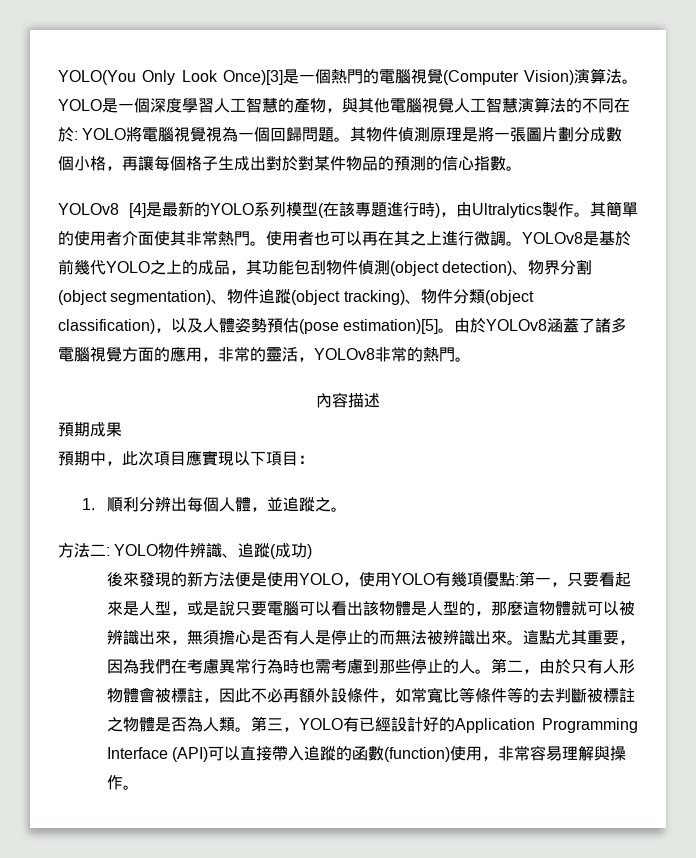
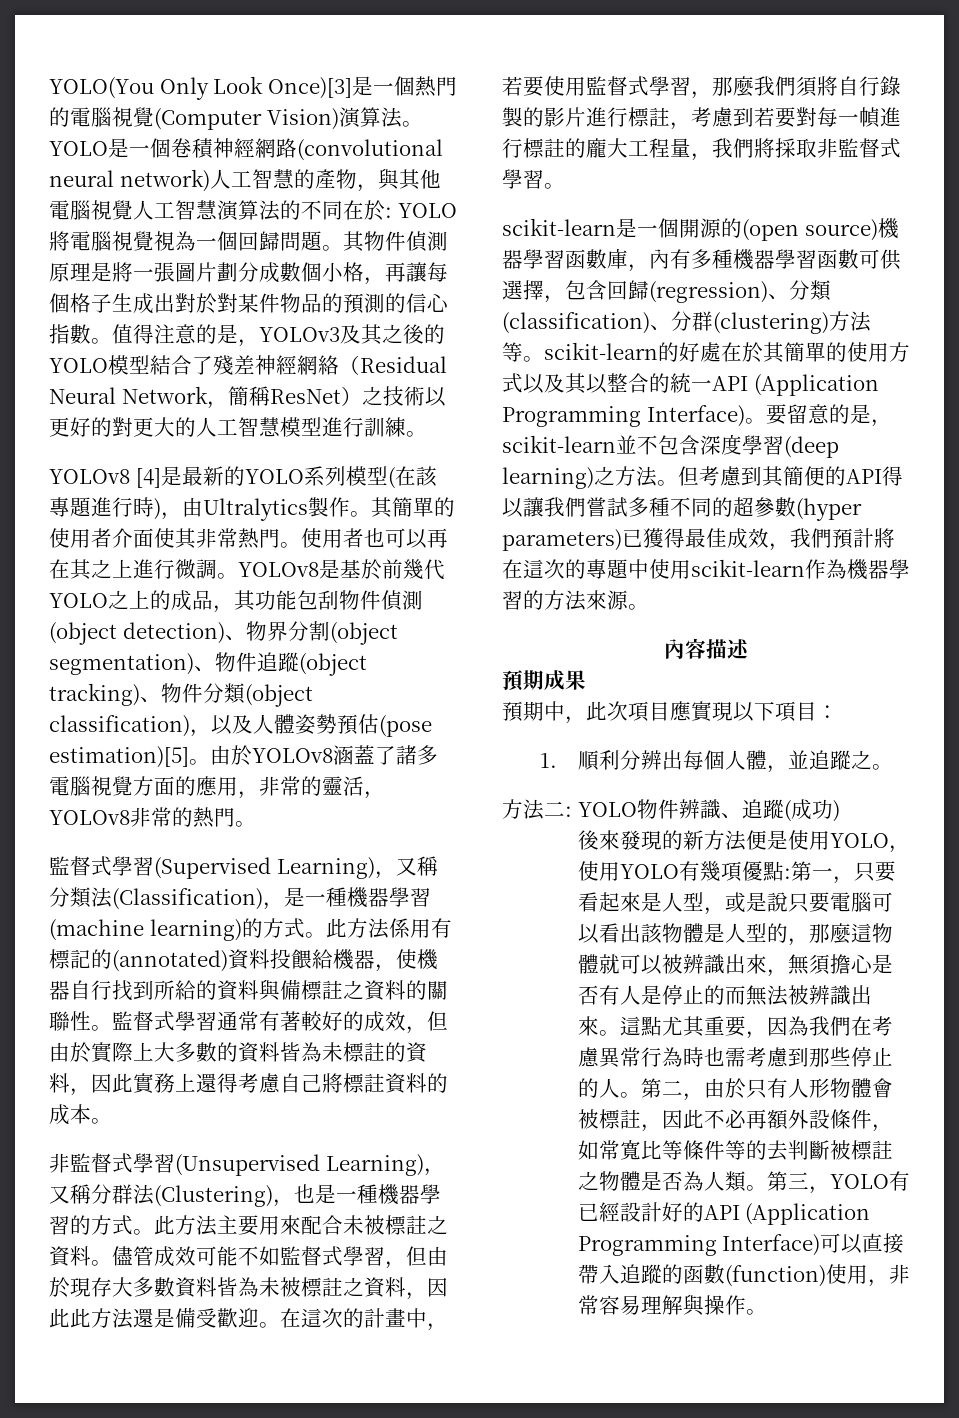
[150,97,214,113] 深度學習 -> [171,138,443,161] [49,169,210,192] 卷積神經網路(convolutional neural network)
(522, 168) none -> [112,324,445,347] [49,355,447,375] [49,386,446,409] [49,417,427,437] 值得注意的是，YOLOv3及其之後的YOLO模型結合了殘差神經網絡（Residual Neural Network，簡稱ResNet）之技術以更好的對更大的人工智慧模型進行訓練。
(471, 359) none -> [49,856,438,879] [49,887,431,910] [49,918,452,941] [49,949,438,972] [49,979,448,1001] [49,1011,448,1034] [49,1042,428,1063] [49,1073,448,1096] [49,1104,112,1125] [49,1153,445,1176] [49,1184,441,1207] [49,1215,448,1236] [49,1246,448,1269] [49,1277,448,1300] [49,1307,448,1331] [502,76,901,99] [502,107,901,130] [502,138,901,161] [502,169,565,189] [502,218,899,241] [502,249,901,272] [502,280,831,303] [502,311,871,334] [502,342,910,363] [502,373,879,396] [502,404,892,427] [502,434,839,458] [502,466,903,489] [502,497,862,521] [502,528,895,551] [502,559,910,580] [502,590,649,611] // 監督式學習(Supervised Learning)，又稱分類法(Classification)，是一種機器學習(machine learning)的方式。此方法係用有標記的(annotated)資料投餵給機器，使機器自行找到所給的資料與備標註之資料的關聯性。監督式學習通常有著較好的成效，但由於實際上大多數的資料皆為未標註的資料，因此實務上還得考慮自己將標註資料的成本。 // 非監督式學習(Unsupervised Learning)，又稱分群法(Clustering)，也是一種機器學習的方式。此方法主要用來配合未被標註之資料。儘管成效可能不如監督式學習，但由於現存大多數資料皆為未被標註之資料，因此此方法還是備受歡迎。在這次的計畫中，若要使用監督式學習，那麼我們須將自行錄製的影片進行標註，考慮到若要對每一幀進行標註的龐大工程量，我們將採取非監督式學習。 // scikit-learn是一個開源的(open source)機器學習函數庫，內有多種機器學習函數可供選擇，包含回歸(regression)、分類(classification)、分群(clustering)方法等。scikit-learn的好處在於其簡單的使用方式以及其以整合的統一API (Application Programming Interface)。要留意的是，scikit-learn並不包含深度學習(deep learning)之方法。但考慮到其簡便的API得以讓我們嘗試多種不同的超參數(hyper parameters)已獲得最佳成效，我們預計將在這次的專題中使用scikit-learn作為機器學習的方法來源。
[454,718,638,733] [106,747,208,762] Application Programming Interface (API) -> [703,1203,871,1225] [577,1234,821,1256] API (Application Programming Interface)

